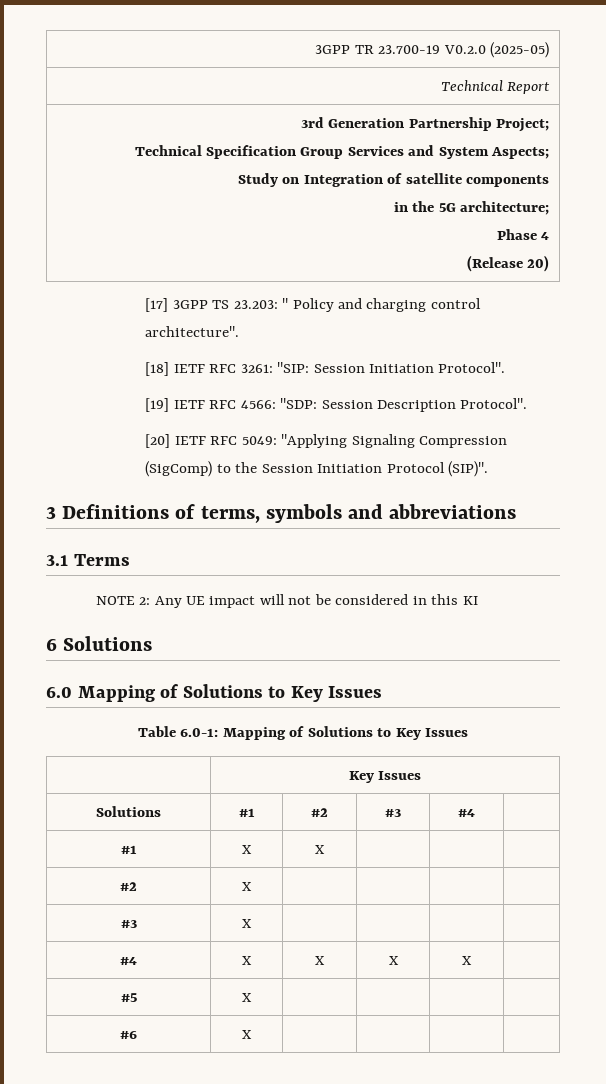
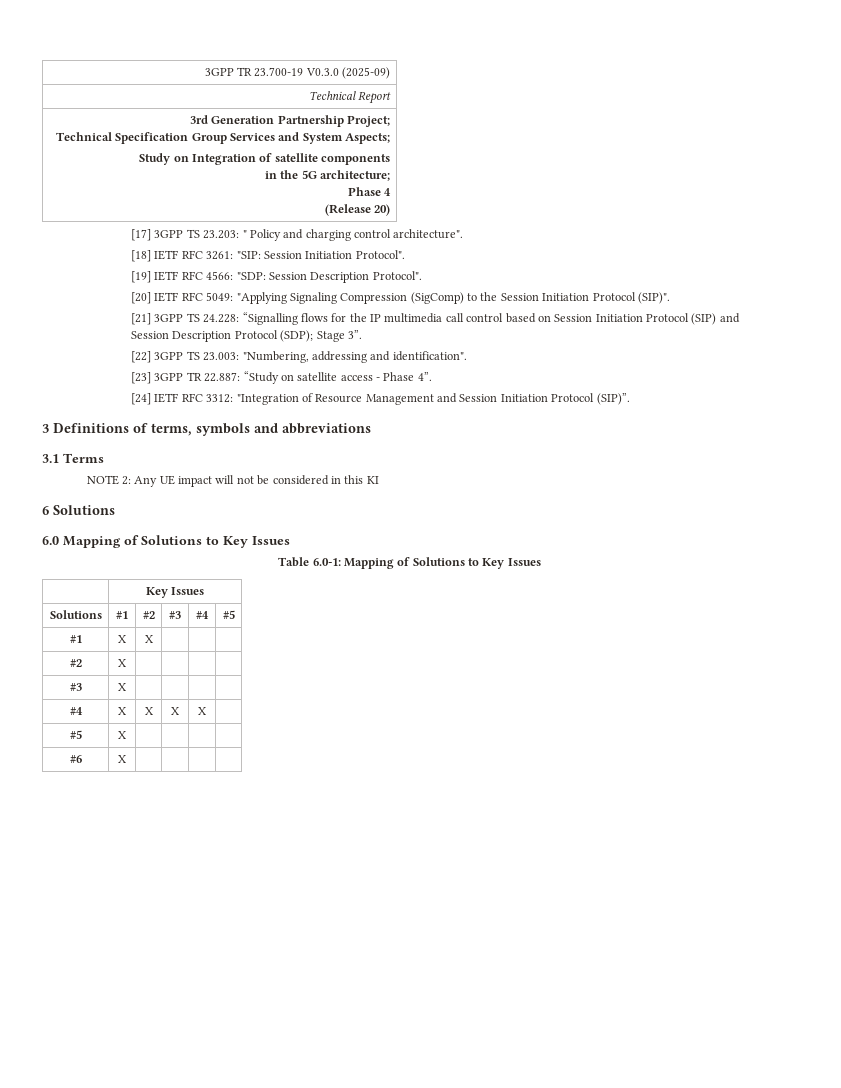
[443,42,550,58] V0.2.0 (2025-05) -> [305,67,391,79] V0.3.0 (2025-09)
(488, 469) none -> [131,312,740,325] [131,330,362,342] [131,351,467,363] [131,371,432,384] [131,393,630,405] // [21] 3GPP TS 24.228: “Signalling flows for the IP multimedia call control based on Session Initiation Protocol (SIP) and Session Description Protocol (SDP); Stage 3”. // [22] 3GPP TS 23.003: "Numbering, addressing and identification". // [23] 3GPP TR 22.887: “Study on satellite access - Phase 4”. // [24] IETF RFC 3312: "Integration of Resource Management and Session Initiation Protocol (SIP)”.
(475, 813) none -> [222,610,235,619] #5

